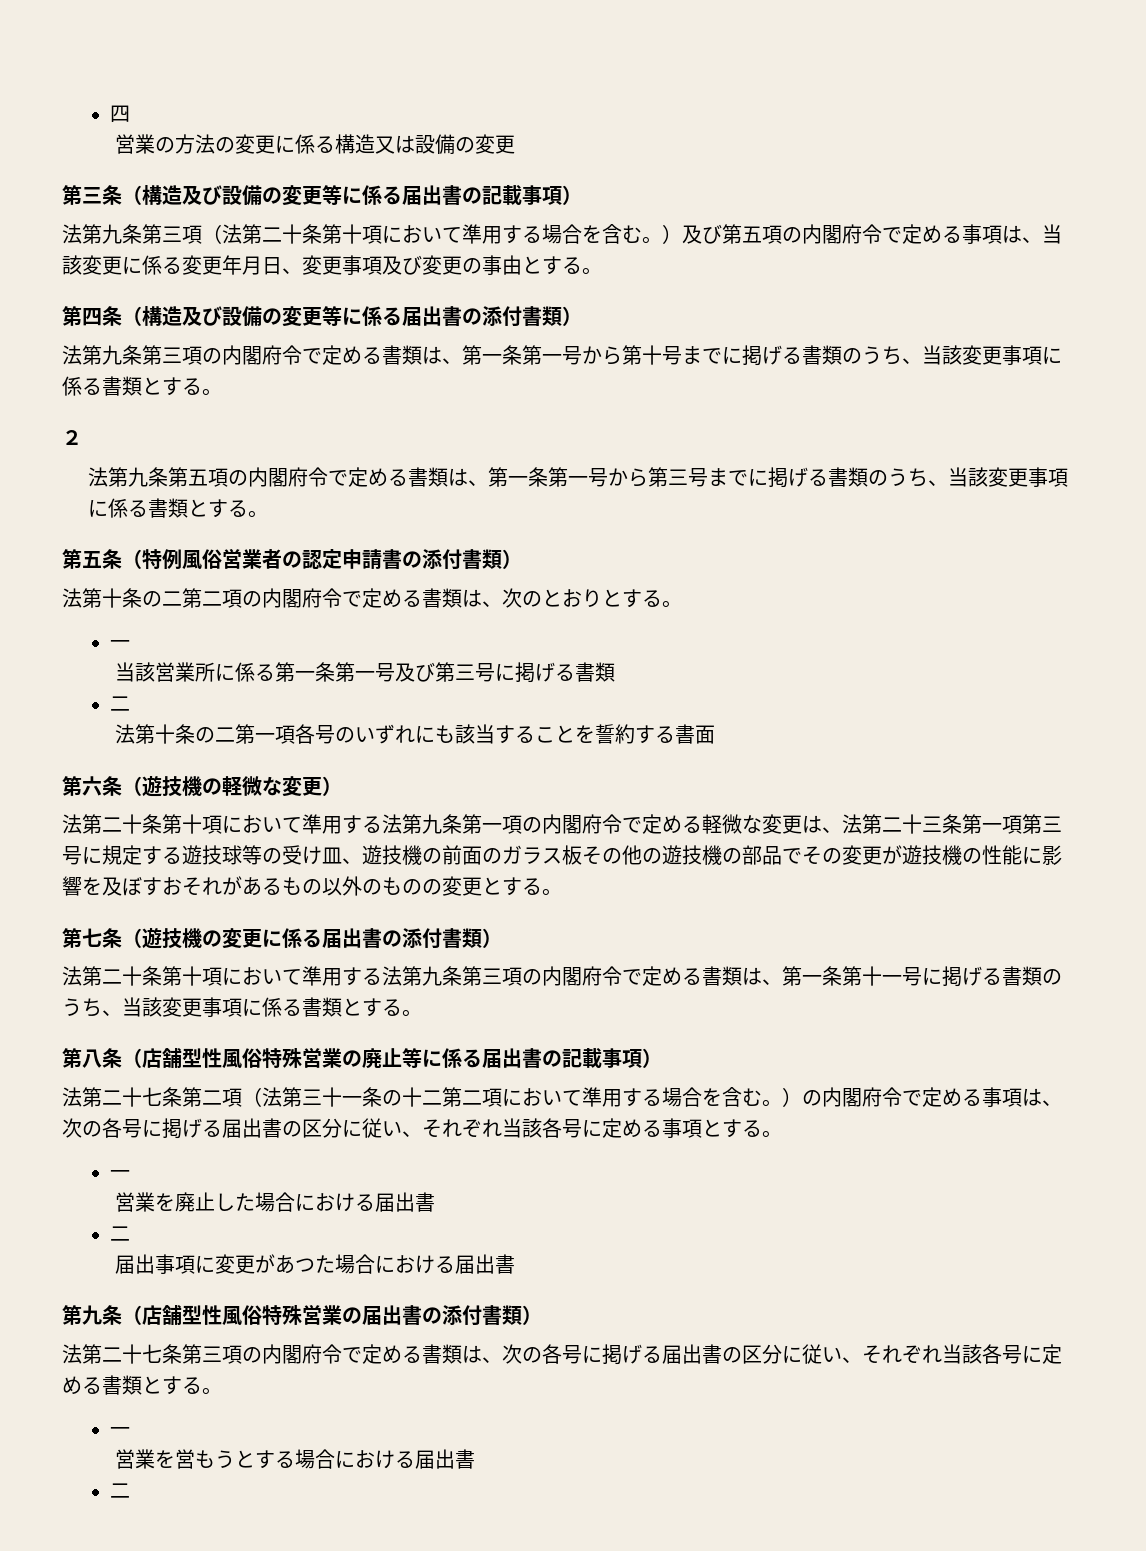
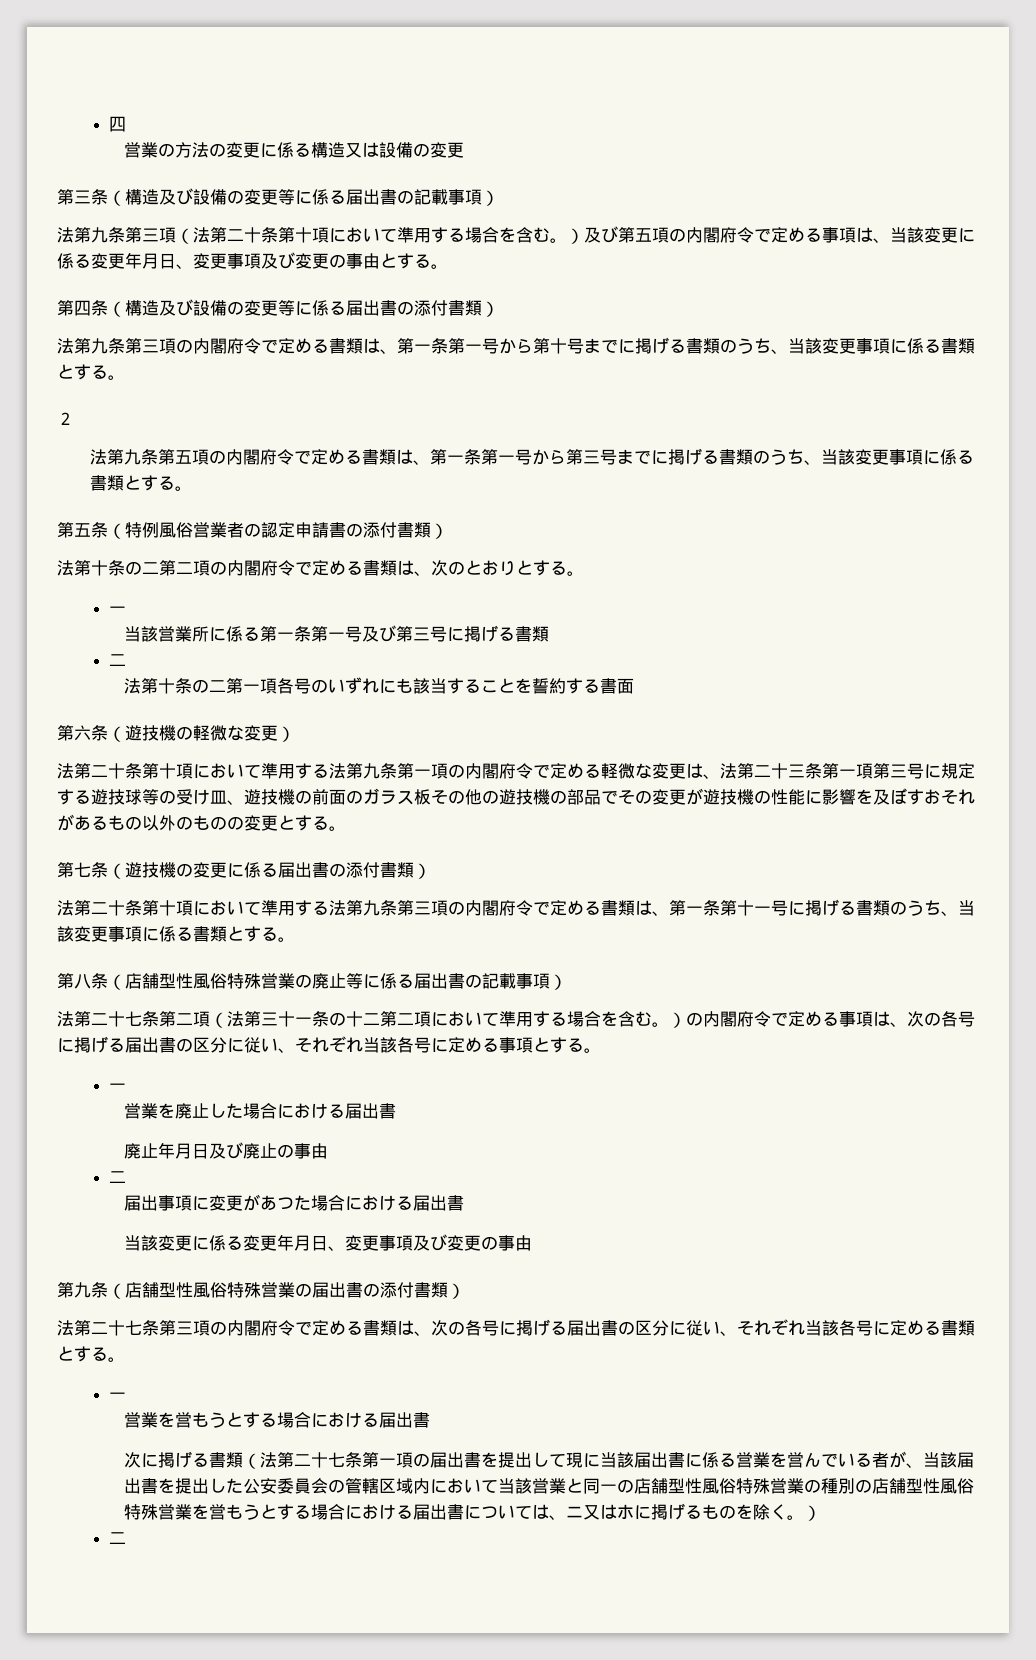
(435, 1202) none -> [123,1142,328,1159] // 廃止年月日及び廃止の事由
(515, 1264) none -> [123,1234,532,1251] // 当該変更に係る変更年月日、変更事項及び変更の事由
(475, 1459) none -> [123,1451,974,1469] [123,1478,974,1494] [123,1503,821,1521] // 次に掲げる書類（法第二十七条第一項の届出書を提出して現に当該届出書に係る営業を営んでいる者が、当該届出書を提出した公安委員会の管轄区域内において当該営業と同一の店舗型性風俗特殊営業の種別の店舗型性風俗特殊営業を営もうとする場合における届出書については、ニ又はホに掲げるものを除く。）

